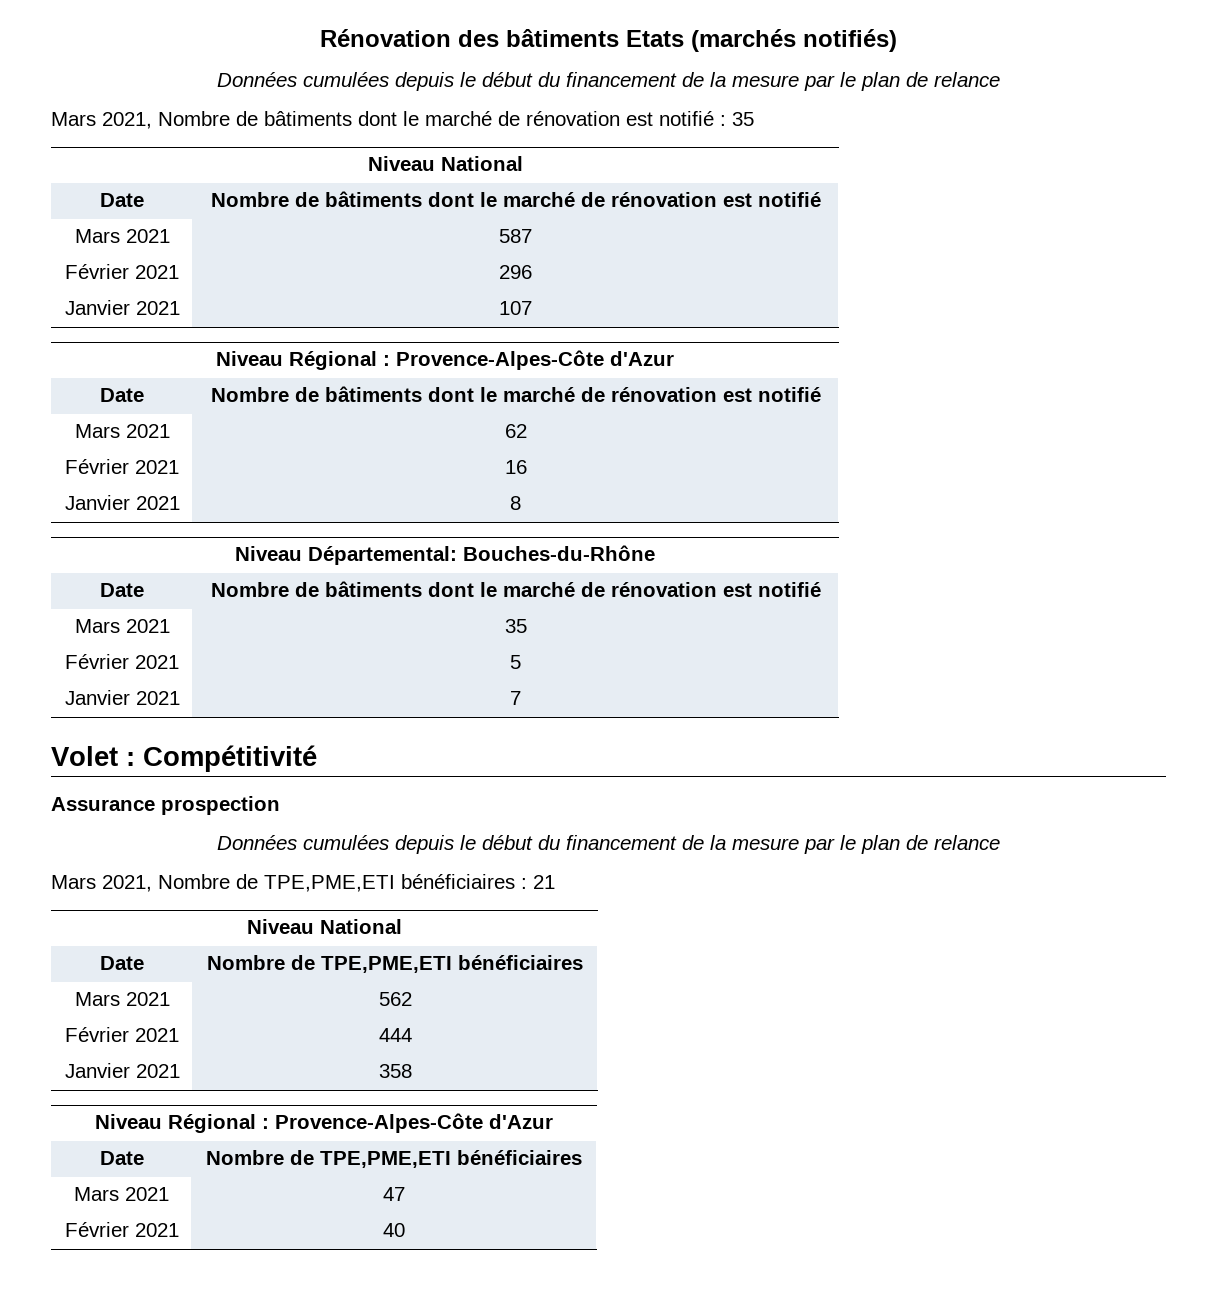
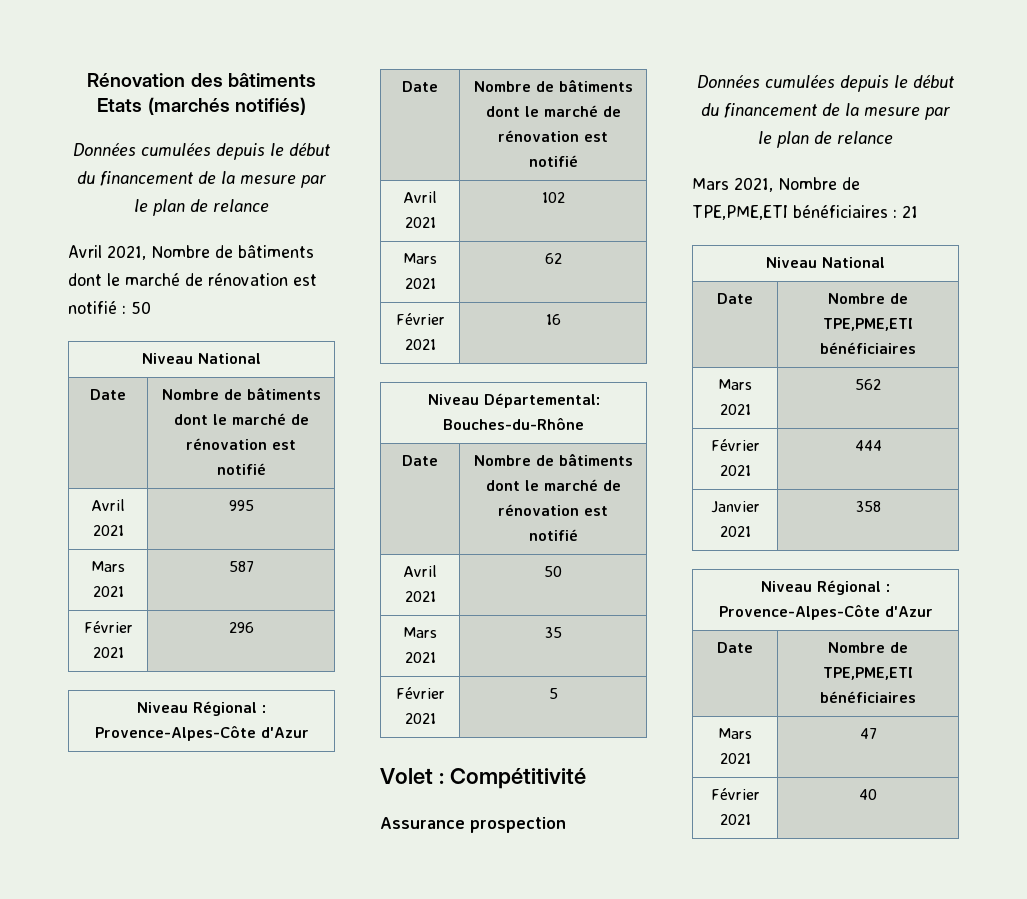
[51,112,96,126] Mars -> [68,245,102,258] Avril
[732,112,754,126] 35 -> [131,301,151,314] 50
(821, 199) none -> [91,499,125,511] [92,525,124,536] [228,500,254,511] // Avril 2021 | 995
[64,300,180,315] [499,301,532,315] // Janvier 2021 | 107 -> (254, 627) none
(821, 394) none -> [403,191,437,203] [404,217,436,228] [541,192,565,203] // Avril 2021 | 102
[64,495,180,510] [510,496,521,510] // Janvier 2021 | 8 -> (561, 319) none
(821, 589) none -> [403,565,437,577] [404,591,436,602] [544,566,562,577] // Avril 2021 | 50
[64,690,180,705] [510,691,521,705] // Janvier 2021 | 7 -> (558, 693) none

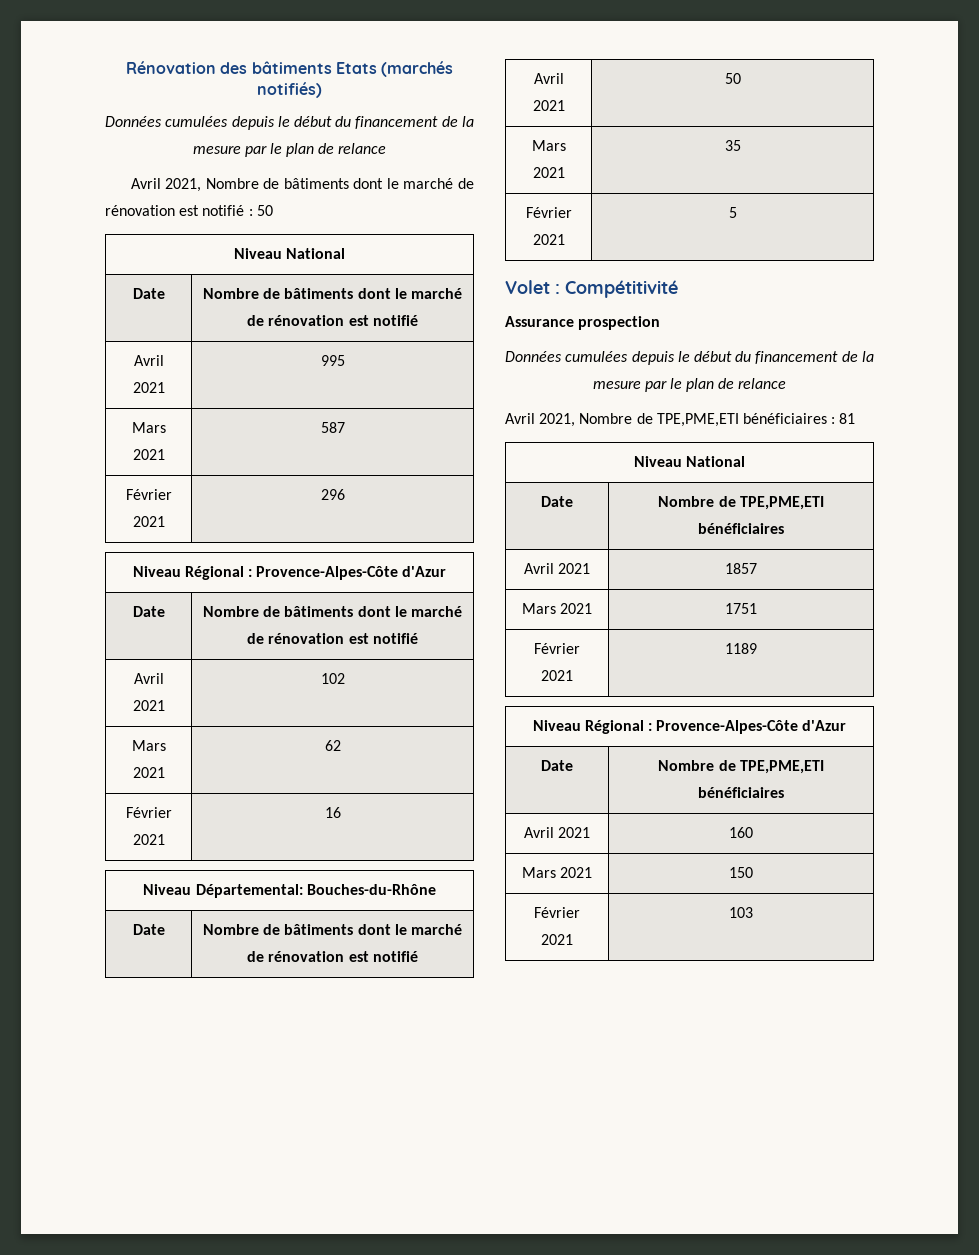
[692,178,729,190] Mars -> [505,413,535,424] Avril
[902,205,918,218] 21 -> [839,413,856,424] 81
[718,379,752,390] [719,404,751,415] [855,379,881,390] [710,439,760,451] [719,465,751,476] [854,440,882,451] [710,501,760,513] [719,526,751,537] [855,501,881,512] // Mars 2021 | 562 // Février 2021 | 444 // Janvier 2021 | 358 -> [523,563,591,574] [725,563,757,574] [521,603,593,614] [725,603,757,614] [534,643,580,654] [541,670,573,681] [725,643,757,654] // Avril 2021 | 1857 // Mars 2021 | 1751 // Février 2021 | 1189
[718,728,752,739] [719,753,751,764] [859,728,877,739] [710,788,760,800] [719,814,751,825] [859,789,877,800] // Mars 2021 | 47 // Février 2021 | 40 -> [523,827,591,838] [729,827,753,838] [521,867,593,878] [729,867,753,878] [534,907,580,918] [541,934,573,945] [729,907,753,918] // Avril 2021 | 160 // Mars 2021 | 150 // Février 2021 | 103

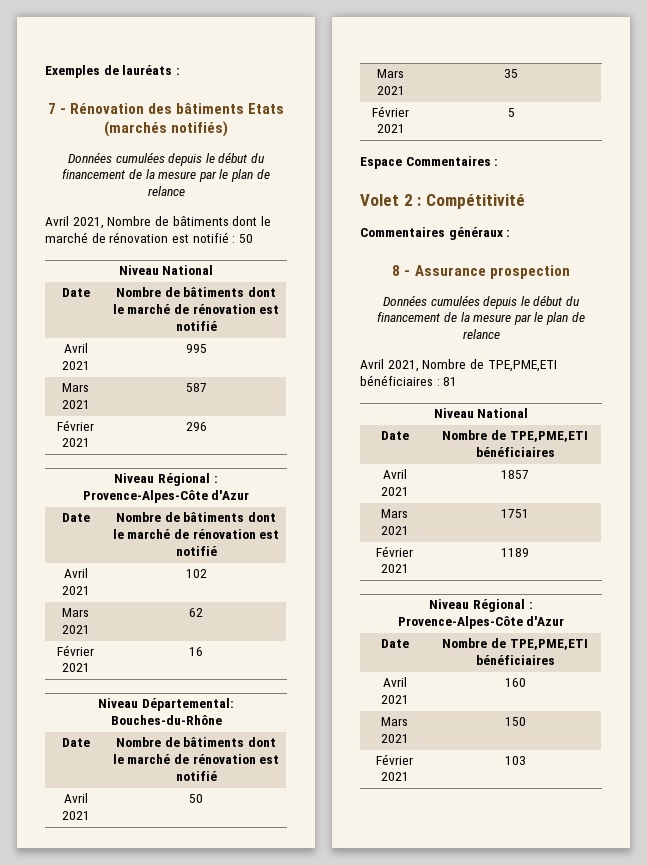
(125, 67) none -> [45,65,180,78] [47,103,66,114] Exemples de lauréats : // 7 -
(737, 212) none -> [360,156,499,169] // Espace Commentaires :
(550, 287) none -> [403,194,413,206] 2
(678, 289) none -> [360,227,511,240] [392,265,411,276] Commentaires généraux : // 8 -

